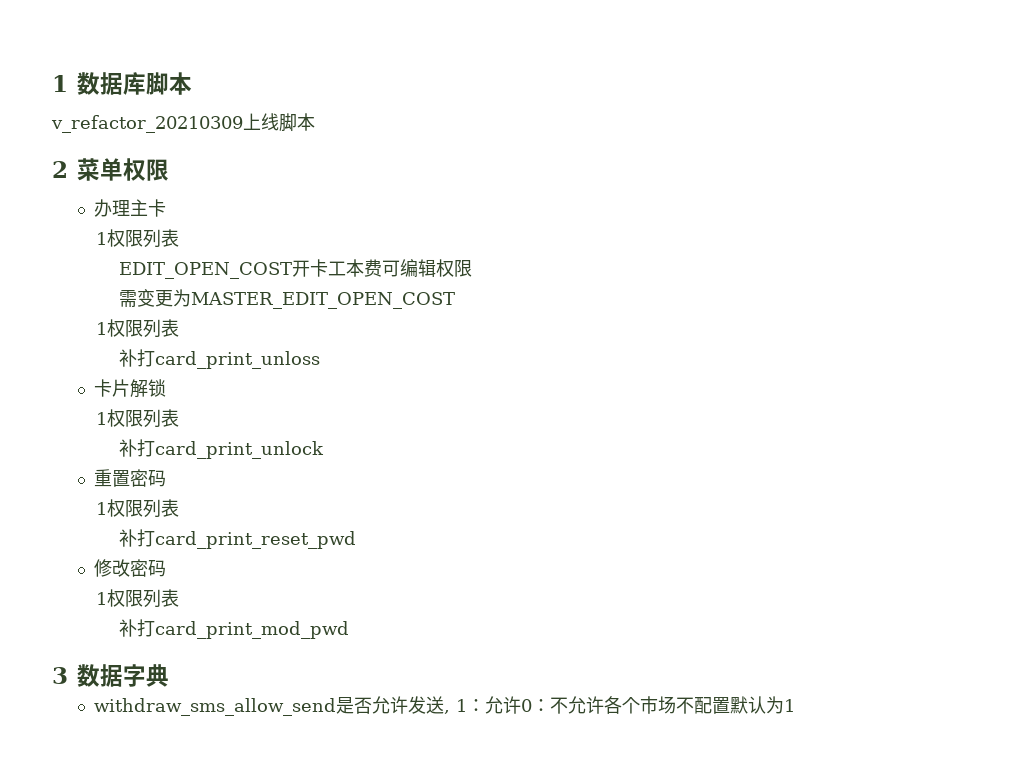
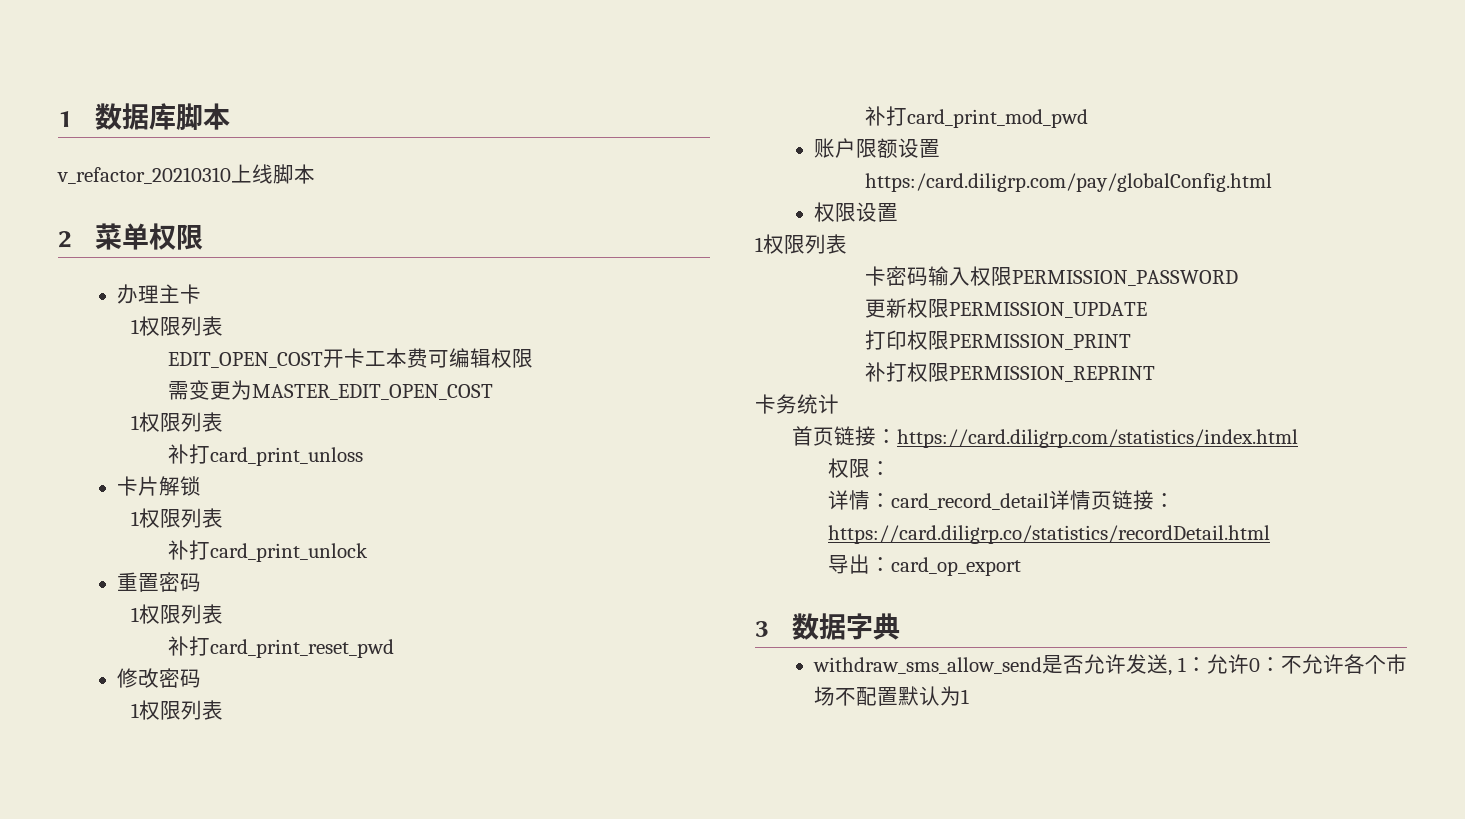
[51,115,243,133] v_refactor_20210309 -> [57,167,231,184] v_refactor_20210310
(349, 630) none -> [814,138,941,159] [864,173,1272,192] [814,202,899,222] [755,234,847,254] [864,266,1238,286] [864,298,1147,318] [864,330,1131,350] [864,362,1155,382] [755,394,839,414] [791,426,1298,448] [828,458,892,478] [828,490,1176,510] [828,525,1271,544] [828,554,1022,576] // 账户限额设置 // https:/card.diligrp.com/pay/globalConfig.html // 权限设置 // 1权限列表 // 卡密码输入权限PERMISSION_PASSWORD // 更新权限PERMISSION_UPDATE // 打印权限PERMISSION_PRINT // 补打权限PERMISSION_REPRINT // 卡务统计 // 首页链接：https://card.diligrp.com/statistics/index.html // 权限： // 详情：card_record_detail详情页链接：https://card.diligrp.co/statistics/recordDetail.html // 导出：card_op_export

